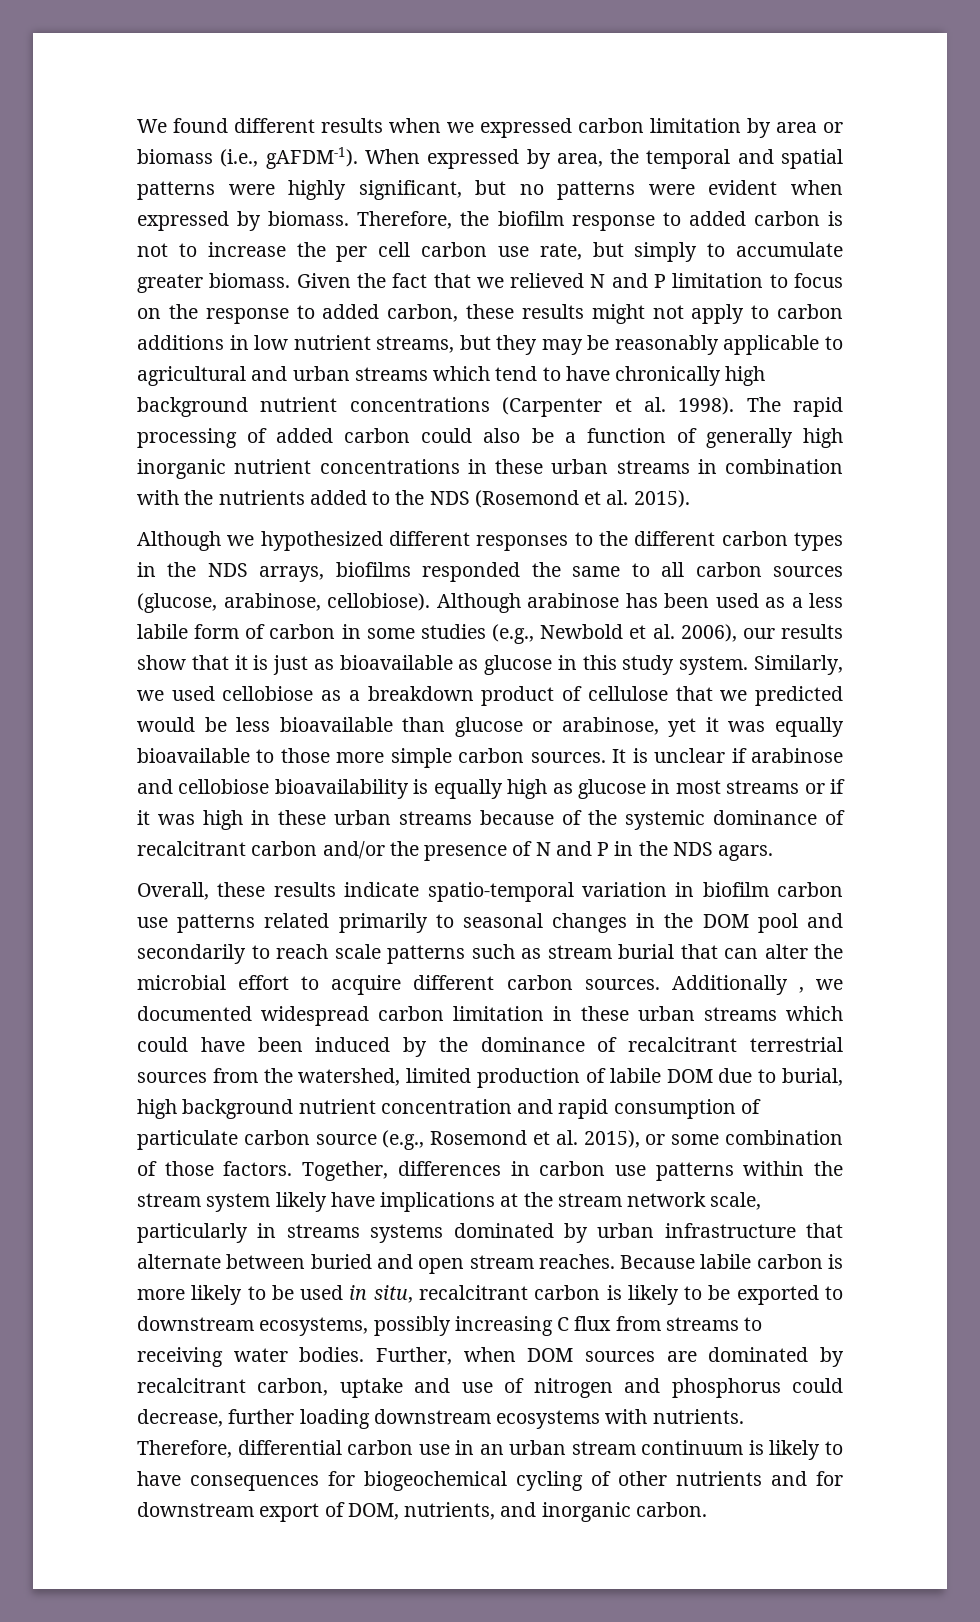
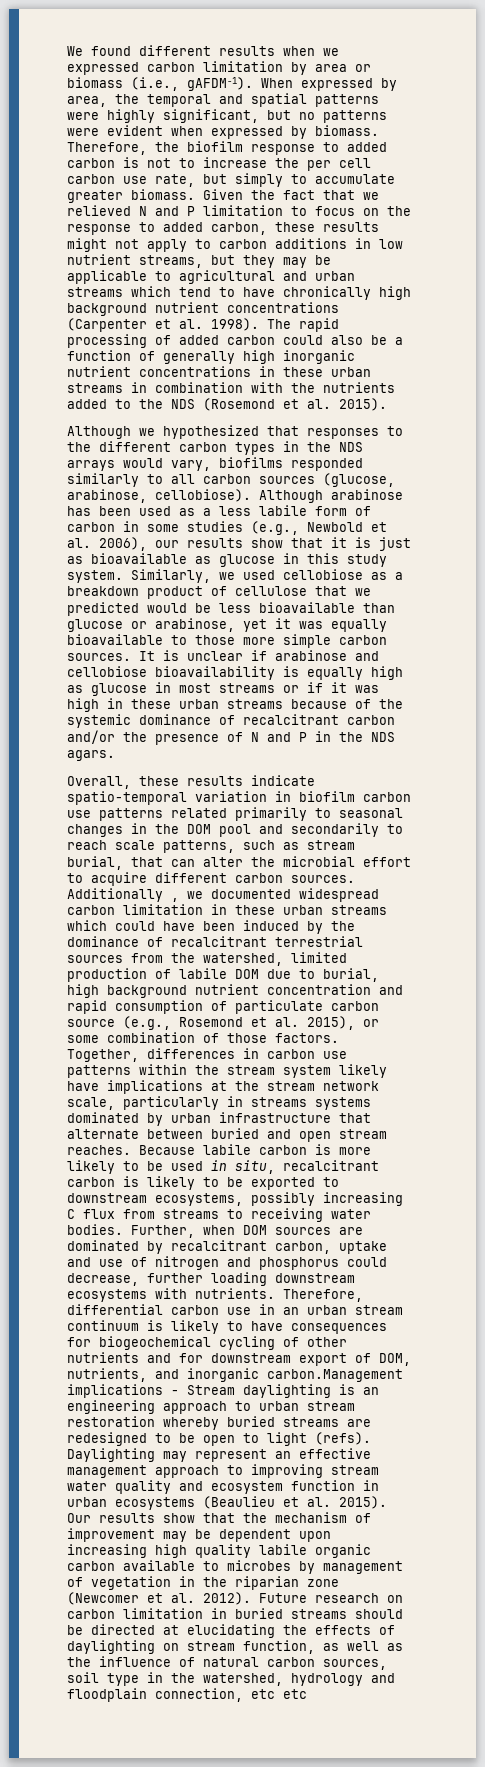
[614,335,719,355] reasonably -> (331, 260) none
[389,531,470,546] different -> [267,426,299,436] that
[259,562,621,582] arrays, biofilms responded the same -> [67,457,363,471] [67,473,139,487] arrays would vary, biofilms responded similarly
[387,945,465,964] patterns -> [163,840,235,853] patterns,
[618,944,674,959] burial -> [67,856,123,870] burial,
[635,1502,707,1517] carbon. -> [267,1369,403,1382] [67,1384,379,1398] [67,1400,355,1414] [67,1416,371,1430] [67,1432,371,1446] [67,1448,371,1462] [67,1464,379,1478] [67,1480,379,1494] [67,1496,387,1510] [67,1512,371,1523] [67,1528,331,1542] [67,1544,371,1558] [67,1560,403,1574] [67,1576,339,1590] [67,1592,403,1605] [67,1608,403,1619] [67,1624,395,1638] [67,1640,403,1654] [67,1656,387,1670] [67,1672,395,1686] [67,1688,307,1702] carbon.Management implications - Stream daylighting is an engineering approach to urban stream restoration whereby buried streams are redesigned to be open to light (refs). Daylighting may represent an effective management approach to improving stream water quality and ecosystem function in urban ecosystems (Beaulieu et al. 2015). Our results show that the mechanism of improvement may be dependent upon increasing high quality labile organic carbon available to microbes by management of vegetation in the riparian zone (Newcomer et al. 2012). Future research on carbon limitation in buried streams should be directed at elucidating the effects of daylighting on stream function, as well as the influence of natural carbon sources, soil type in the watershed, hydrology and floodplain connection, etc etc

